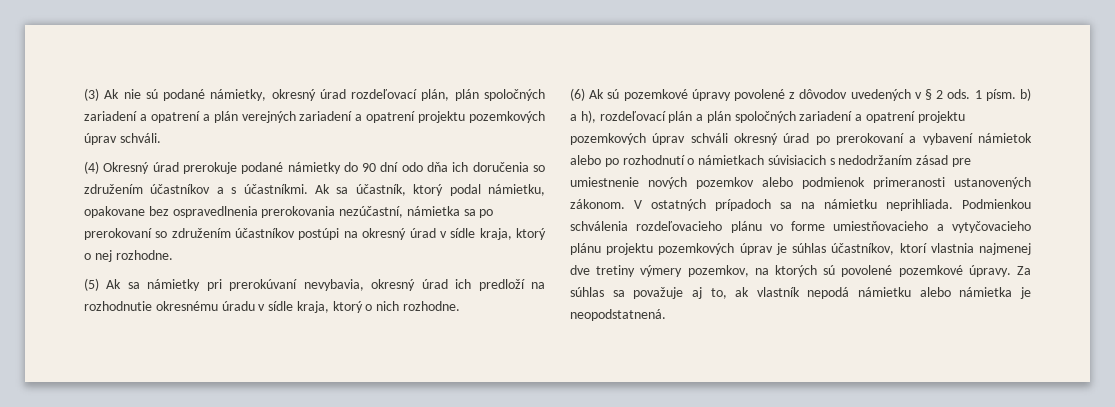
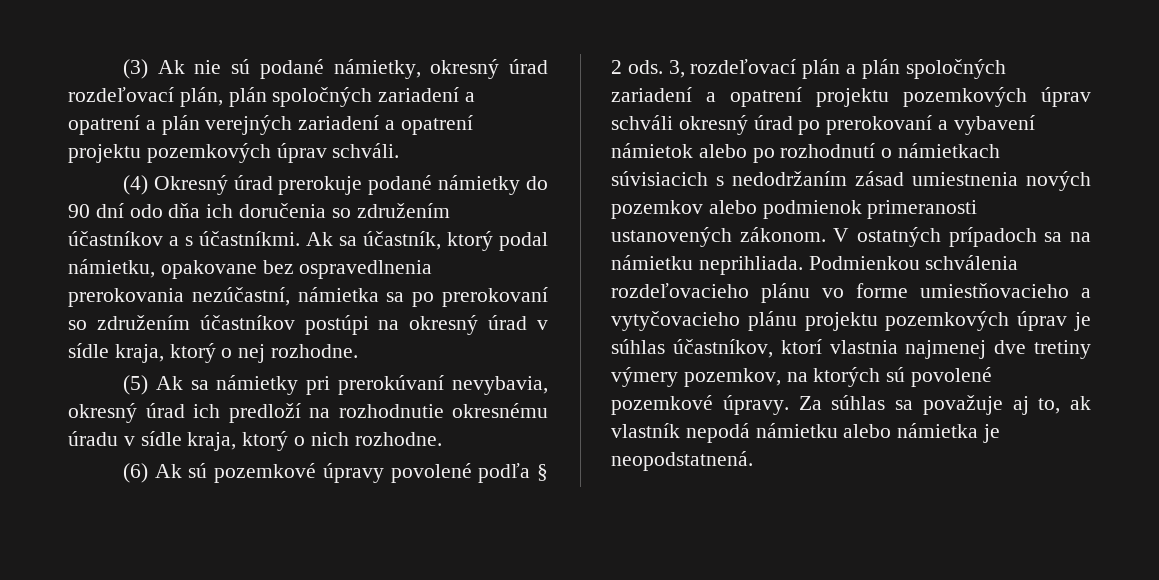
[789,88,1031,101] [570,110,596,123] z dôvodov uvedených v § 2 ods. 1 písm. b) a h), -> [478,463,548,483] [611,60,685,78] podľa § 2 ods. 3,
[952,158,972,167] [570,177,639,187] pre umiestnenie -> [912,172,1018,186] umiestnenia

